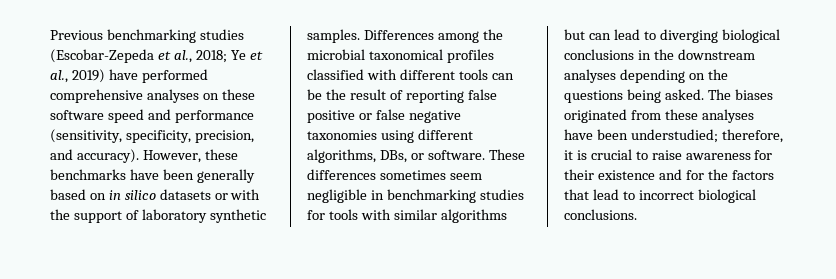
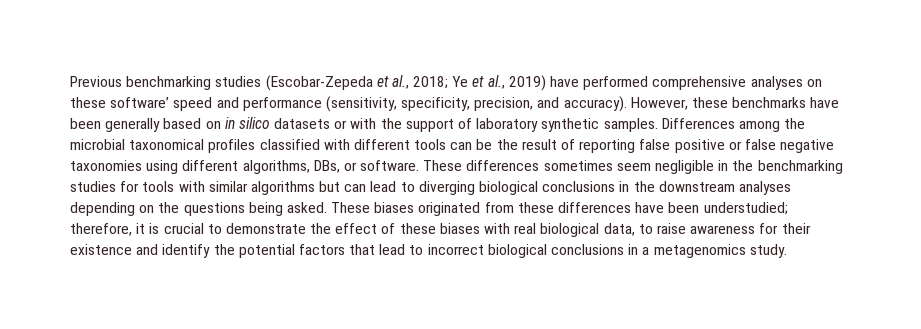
[50,110,104,120] software -> [110,97,170,108] software’
(384, 195) none -> [732,160,754,171] the
[707,89,731,100] The -> [331,202,371,213] These
[701,109,754,123] analyses -> [558,202,632,213] differences
(648, 155) none -> [225,223,653,237] demonstrate the effect of these biases with real biological data, to
[685,169,728,180] for the -> [162,244,295,258] identify the potential
[564,209,637,220] conclusions. -> [551,244,787,258] conclusions in a metagenomics study.

